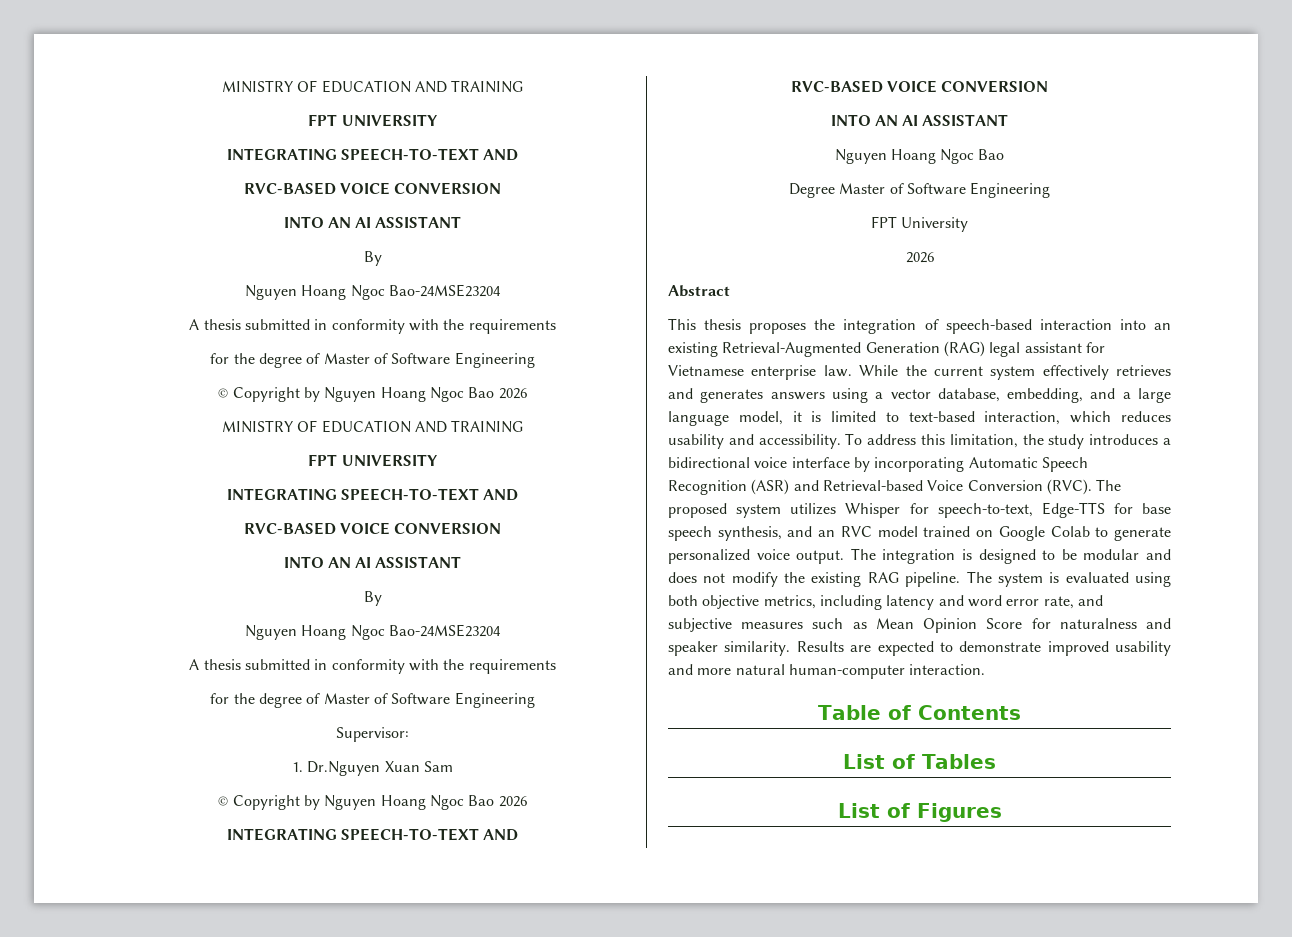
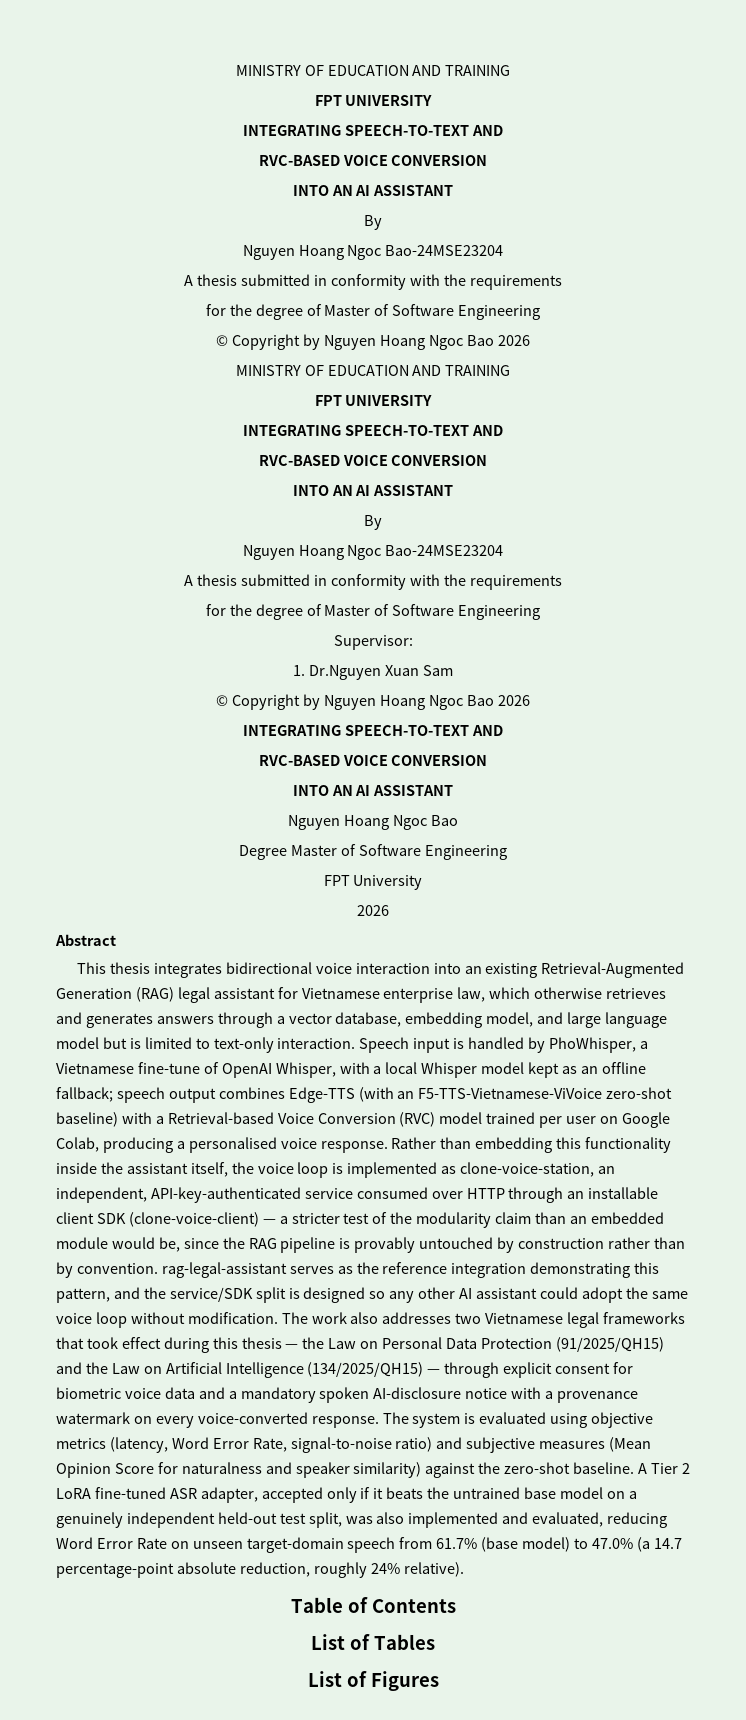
[749,319,1032,334] proposes the integration of speech-based -> [153,962,352,978] integrates bidirectional voice
[823,365,1109,380] law. While the current system effectively -> [457,987,603,1002] law, which otherwise
[831,388,868,403] using -> [217,1012,273,1028] through
[1007,388,1171,403] [668,411,1171,426] [668,433,1171,449] [668,457,1088,472] [668,479,1122,495] [668,502,1171,518] [668,526,1171,541] [668,548,1171,564] [668,572,961,587] embedding, and a large language model, it is limited to text-based interaction, which reduces usability and accessibility. To address this limitation, the study introduces a bidirectional voice interface by incorporating Automatic Speech Recognition (ASR) and Retrieval-based Voice Conversion (RVC). The proposed system utilizes Whisper for speech-to-text, Edge-TTS for base speech synthesis, and an RVC model trained on Google Colab to generate personalized voice output. The integration is designed to be modular and does not modify the existing RAG pipeline. -> [405,1012,668,1028] [56,1037,648,1053] [56,1062,646,1078] [56,1087,673,1103] [56,1112,670,1128] [56,1137,672,1153] [56,1162,616,1178] [56,1187,659,1203] [56,1212,664,1228] [56,1237,685,1253] [56,1262,660,1278] [56,1287,688,1303] [56,1312,686,1328] [56,1337,664,1353] [56,1362,634,1378] [56,1387,639,1403] [56,1412,379,1428] embedding model, and large language model but is limited to text-only interaction. Speech input is handled by PhoWhisper, a Vietnamese fine-tune of OpenAI Whisper, with a local Whisper model kept as an offline fallback; speech output combines Edge-TTS (with an F5-TTS-Vietnamese-ViVoice zero-shot baseline) with a Retrieval-based Voice Conversion (RVC) model trained per user on Google Colab, producing a personalised voice response. Rather than embedding this functionality inside the assistant itself, the voice loop is implemented as clone-voice-station, an independent, API-key-authenticated service consumed over HTTP through an installable client SDK (clone-voice-client) — a stricter test of the modularity claim than an embedded module would be, since the RAG pipeline is provably untouched by construction rather than by convention. rag-legal-assistant serves as the reference integration demonstrating this pattern, and the service/SDK split is designed so any other AI assistant could adopt the same voice loop without modification. The work also addresses two Vietnamese legal frameworks that took effect during this thesis — the Law on Personal Data Protection (91/2025/QH15) and the Law on Artificial Intelligence (134/2025/QH15) — through explicit consent for biometric voice data and a mandatory spoken AI-disclosure notice with a provenance watermark on every voice-converted response.
[668,595,1103,610] [668,618,914,632] both objective metrics, including latency and word error rate, and subjective measures such as Mean -> [591,1412,654,1428] [56,1437,652,1453] objective metrics (latency, Word Error Rate, signal-to-noise ratio) and subjective measures (Mean
[724,641,1171,656] [668,664,986,679] similarity. Results are expected to demonstrate improved usability and more natural human-computer interaction. -> [353,1462,690,1478] [56,1487,637,1503] [56,1512,668,1528] [56,1537,682,1553] [56,1562,464,1578] similarity) against the zero-shot baseline. A Tier 2 LoRA fine-tuned ASR adapter, accepted only if it beats the untrained base model on a genuinely independent held-out test split, was also implemented and evaluated, reducing Word Error Rate on unseen target-domain speech from 61.7% (base model) to 47.0% (a 14.7 percentage-point absolute reduction, roughly 24% relative).

